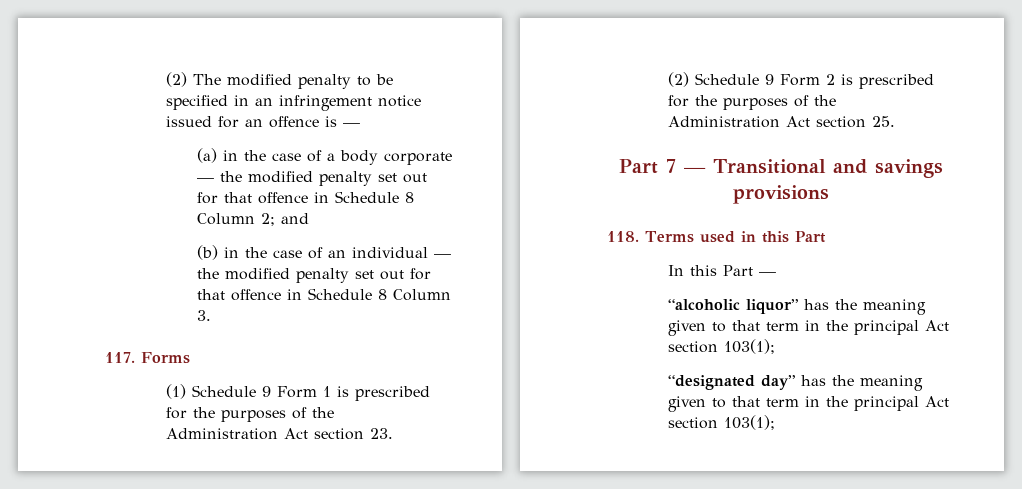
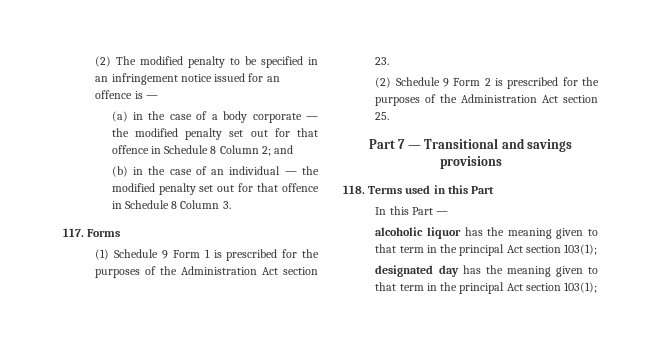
[668,299,799,314] “alcoholic liquor” -> [375,227,462,239] alcoholic liquor
[668,375,796,390] “designated day” -> [375,265,459,277] designated day

